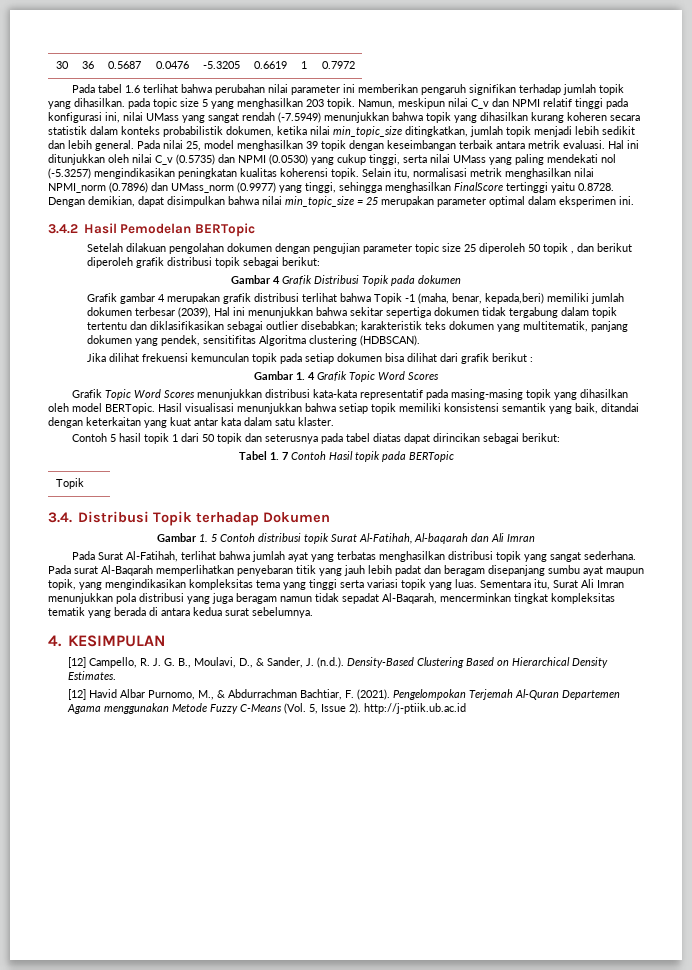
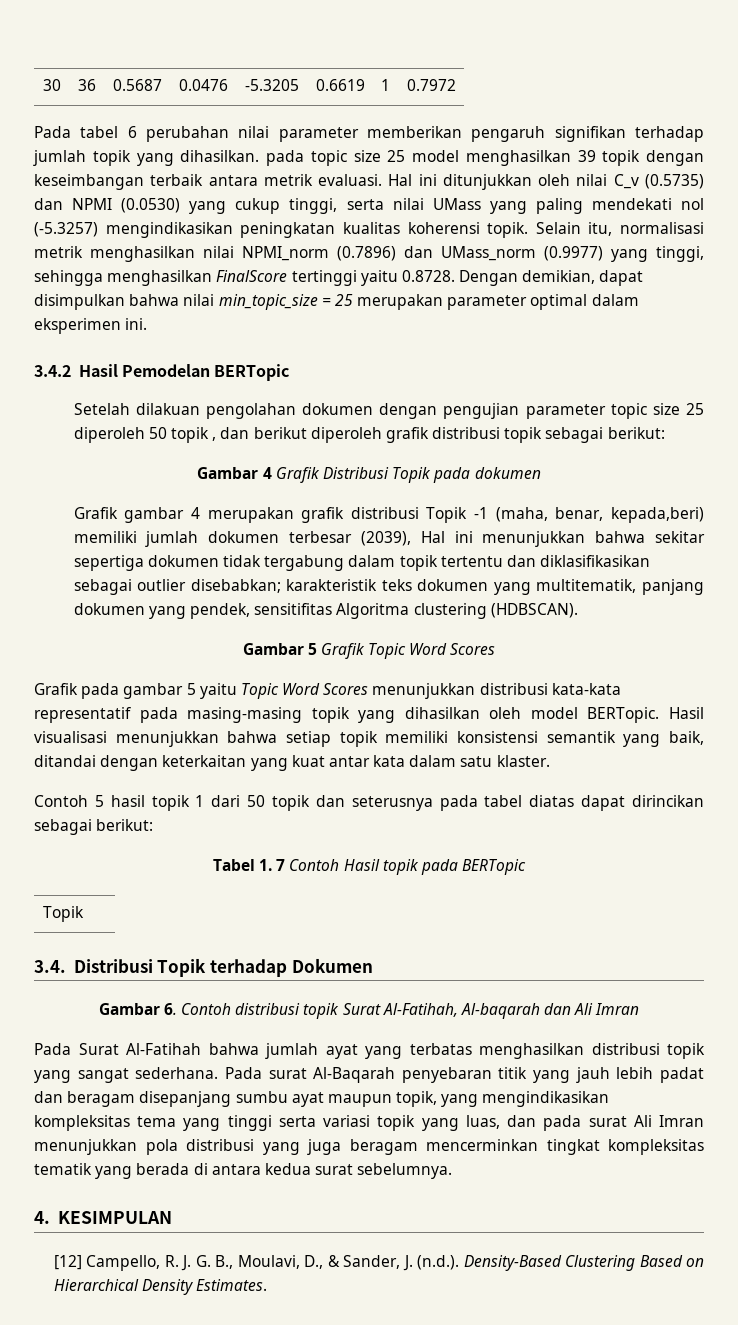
[124,84,212,93] 1.6 terlihat bahwa -> [127,126,137,138] 6
[342,84,355,93] ini -> (359, 134) none
[202,98,628,109] [48,112,640,123] [48,126,635,137] [48,140,201,151] 5 yang menghasilkan 203 topik. Namun, meskipun nilai C_v dan NPMI relatif tinggi pada konfigurasi ini, nilai UMass yang sangat rendah (-7.5949) menunjukkan bahwa topik yang dihasilkan kurang koheren secara statistik dalam konteks probabilistik dokumen, ketika nilai min_topic_size ditingkatkan, jumlah topik menjadi lebih sedikit dan lebih general. Pada nilai 25, -> [387,150,406,162] 25
[302,293,372,302] terlihat bahwa -> (419, 513) none
[87,353,534,364] [254,371,315,380] // Jika dilihat frekuensi kemunculan topik pada setiap dokumen bisa dilihat dari grafik berikut : // Gambar 1. 4 -> [242,643,317,655] // Gambar 5
(102, 393) none -> [81,683,237,699] pada gambar 5 yaitu
[199,534,217,542] 1. 5 -> [163,1003,177,1015] 6.
[125,551,216,562] Al-Fatihah, terlihat -> [126,1043,201,1055] Al-Fatihah
[156,565,234,576] memperlihatkan -> (396, 1075) none
[455,579,578,590] luas. Sementara itu, Surat -> [465,1115,627,1131] luas, dan pada surat
[280,593,437,604] namun tidak sepadat Al-Baqarah, -> (418, 1147) none
[67,689,620,700] [66,703,466,714] // [12] Havid Albar Purnomo, M., & Abdurrachman Bachtiar, F. (2021). Pengelompokan Terjemah Al-Quran Departemen Agama menggunakan Metode Fuzzy C-Means (Vol. 5, Issue 2). http://j-ptiik.ub.ac.id -> (268, 1285) none

